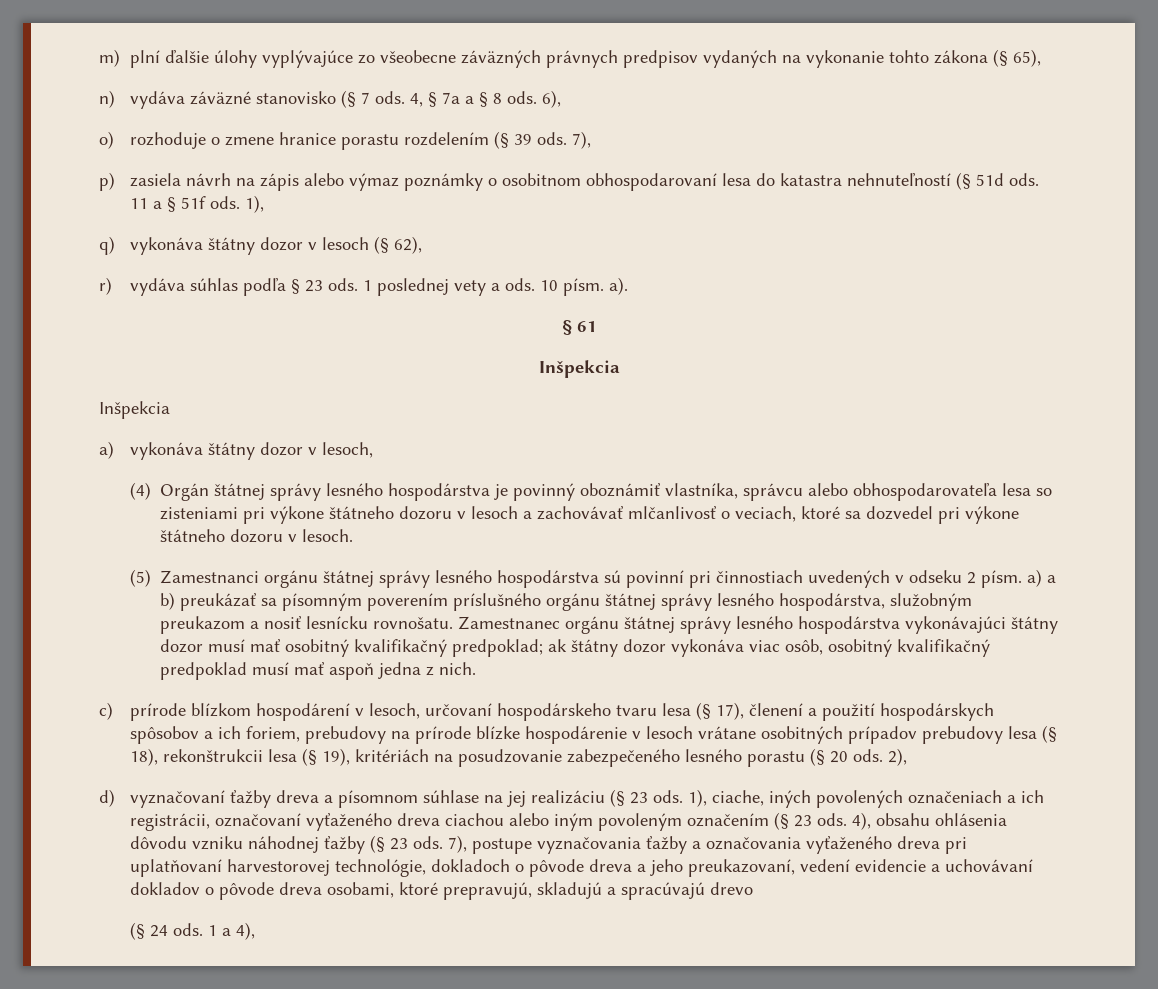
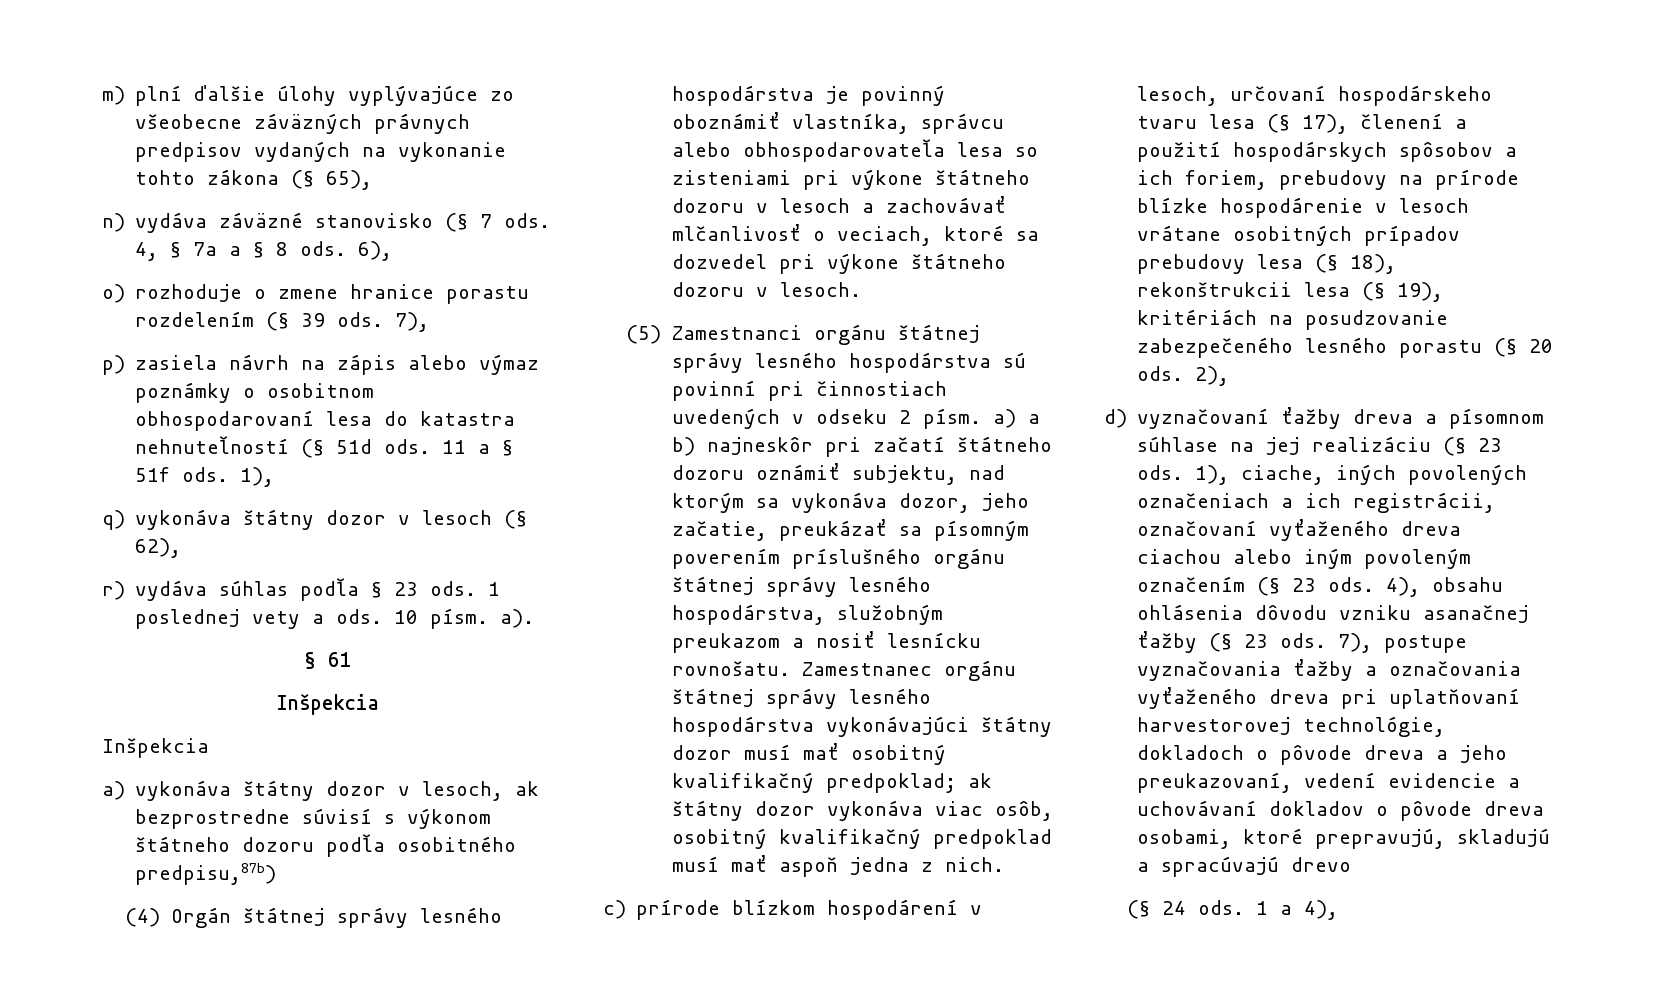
(373, 450) none -> [515,781,540,796] [135,808,492,829] [135,834,517,857] [135,863,277,885] ak bezprostredne súvisí s výkonom štátneho dozoru podľa osobitného predpisu,87b)
(176, 601) none -> [706,436,1052,457] [671,463,1005,485] [671,492,1029,513] [671,521,767,541] najneskôr pri začatí štátneho dozoru oznámiť subjektu, nad ktorým sa vykonáva dozor, jeho začatie,
[247,836,319,853] náhodnej -> [1423,605,1530,623] asanačnej

